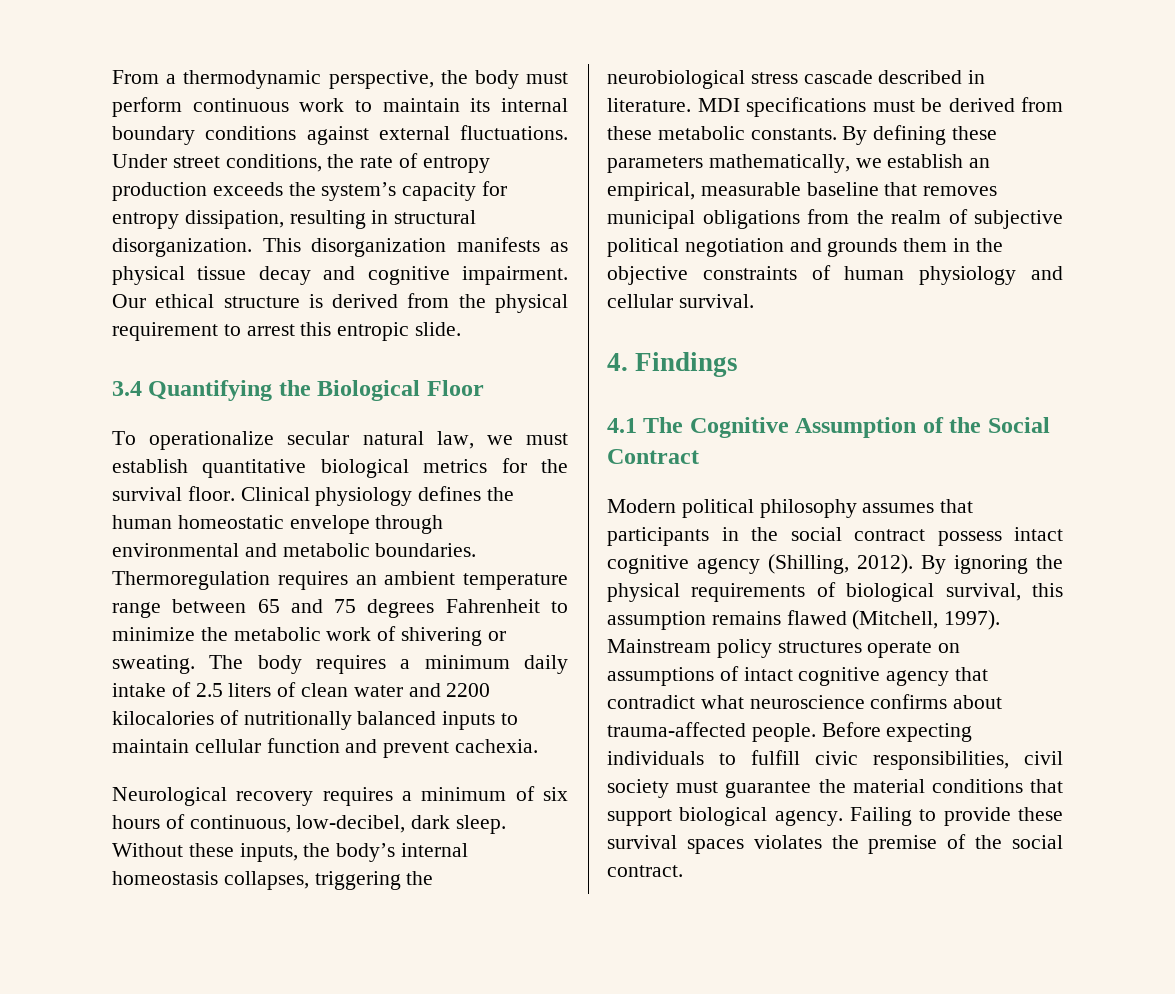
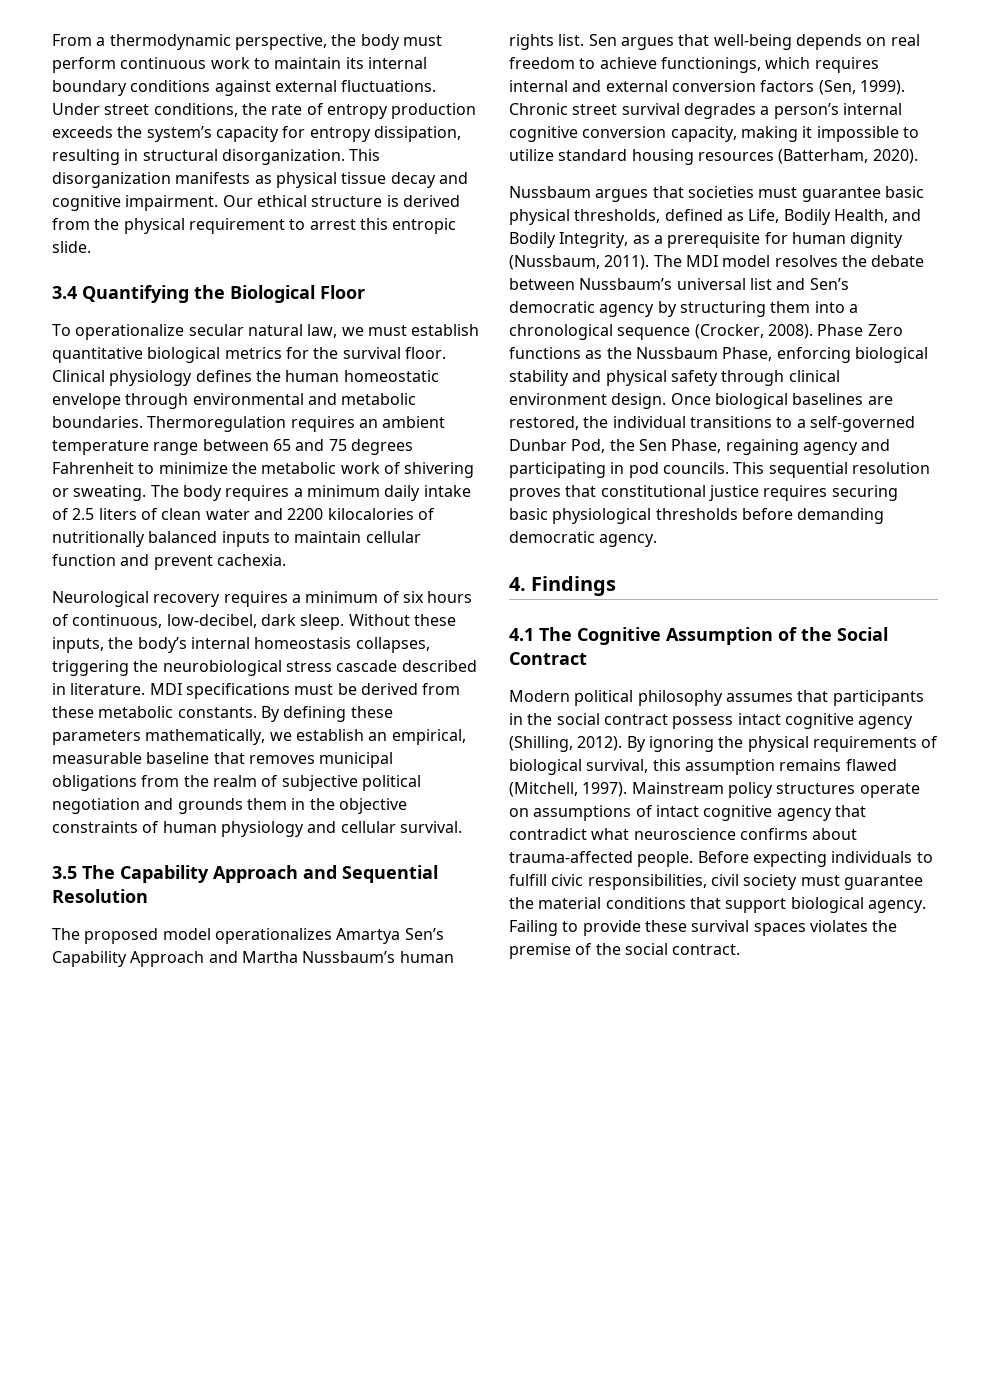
(754, 301) none -> [52,865,438,883] [52,889,148,903] [52,928,444,944] [52,951,454,967] [509,34,920,50] [509,57,879,73] [509,80,905,95] [509,103,902,119] [509,126,919,142] [509,149,918,165] [509,186,924,202] [509,209,922,225] [509,232,904,248] [509,255,925,270] [509,278,849,290] [509,301,858,317] [509,324,903,340] [509,347,928,363] [509,370,840,386] [509,393,893,409] [509,416,915,432] [509,439,891,455] [509,462,930,478] [509,485,898,501] [509,508,885,524] [509,531,658,547] // 3.5 The Capability Approach and Sequential Resolution // The proposed model operationalizes Amartya Sen’s Capability Approach and Martha Nussbaum’s human rights list. Sen argues that well-being depends on real freedom to achieve functionings, which requires internal and external conversion factors (Sen, 1999). Chronic street survival degrades a person’s internal cognitive conversion capacity, making it impossible to utilize standard housing resources (Batterham, 2020). // Nussbaum argues that societies must guarantee basic physical thresholds, defined as Life, Bodily Health, and Bodily Integrity, as a prerequisite for human dignity (Nussbaum, 2011). The MDI model resolves the debate between Nussbaum’s universal list and Sen’s democratic agency by structuring them into a chronological sequence (Crocker, 2008). Phase Zero functions as the Nussbaum Phase, enforcing biological stability and physical safety through clinical environment design. Once biological baselines are restored, the individual transitions to a self-governed Dunbar Pod, the Sen Phase, regaining agency and participating in pod councils. This sequential resolution proves that constitutional justice requires securing basic physiological thresholds before demanding democratic agency.

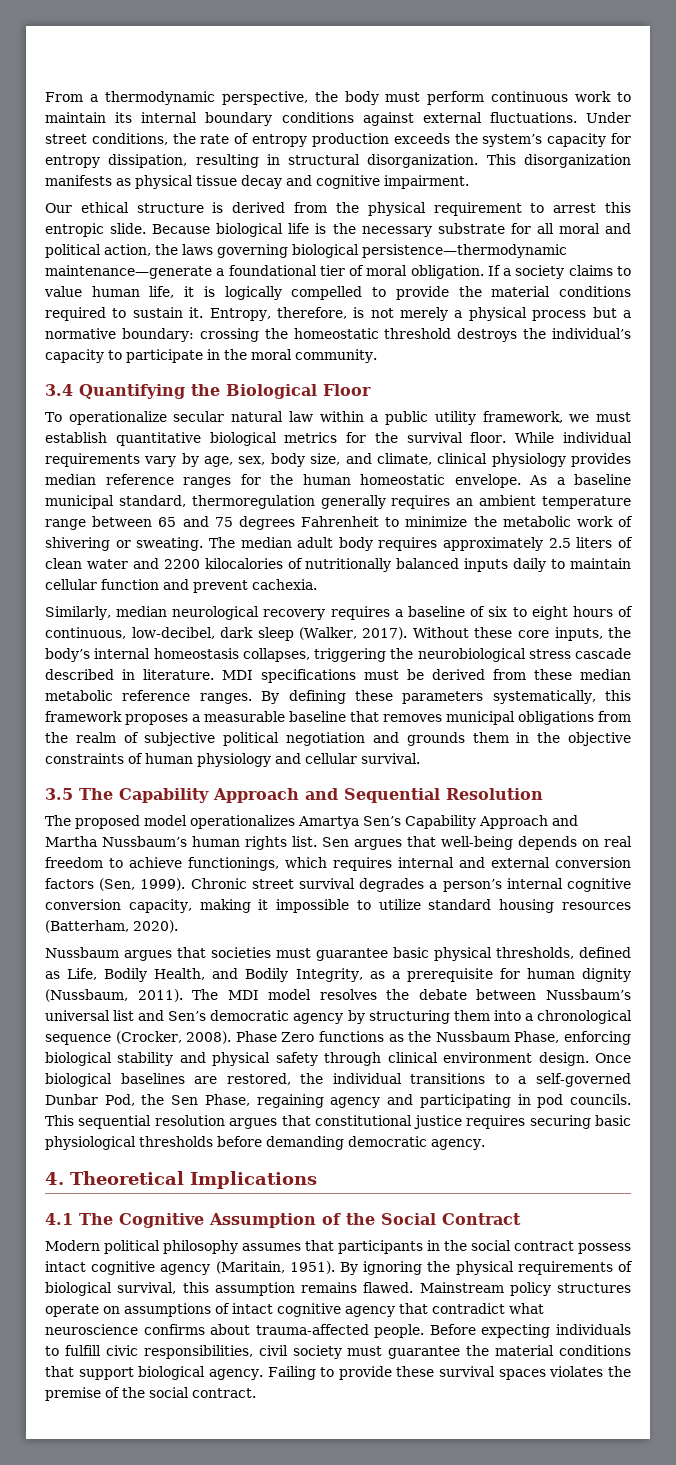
(219, 203) none -> (469, 182) //
(91, 247) none -> [152,223,631,237] [45,244,567,258] [45,265,631,279] [44,286,631,300] [45,307,631,321] [45,328,631,342] [45,349,377,363] Because biological life is the necessary substrate for all moral and political action, the laws governing biological persistence—thermodynamic maintenance—generate a foundational tier of moral obligation. If a society claims to value human life, it is logically compelled to provide the material conditions required to sustain it. Entropy, therefore, is not merely a physical process but a normative boundary: crossing the homeostatic threshold destroys the individual’s capacity to participate in the moral community.
[307,324,338,338] law, -> [288,411,563,425] law within a public utility framework,
[52,370,439,386] [52,393,417,409] [52,416,287,432] Clinical physiology defines the human homeostatic envelope through environmental and metabolic boundaries. Thermoregulation -> [515,432,633,443] [45,453,632,467] [45,474,631,488] [45,495,386,509] While individual requirements vary by age, sex, body size, and climate, clinical physiology provides median reference ranges for the human homeostatic envelope. As a baseline municipal standard, thermoregulation generally
[182,485,471,501] [52,508,69,520] body requires a minimum daily intake of -> [240,537,544,551] median adult body requires approximately
(270, 539) none -> [513,558,547,572] daily
[52,591,149,607] Neurological -> [45,606,260,620] Similarly, median neurological
[305,591,379,603] minimum -> [407,606,465,617] baseline
(424, 597) none -> [512,606,568,620] to eight
[300,614,345,630] sleep. -> [257,627,408,641] sleep (Walker, 2017).
(456, 620) none -> [517,630,549,638] core
[98,706,393,722] [52,729,466,745] metabolic constants. By defining these parameters mathematically, we establish an empirical, -> [580,669,631,680] [45,690,631,704] [45,711,200,725] median metabolic reference ranges. By defining these parameters systematically, this framework proposes a
[509,488,561,501] proves -> [229,1118,278,1129] argues
[531,576,617,596] Findings -> [70,1171,317,1189] Theoretical Implications
[509,736,623,752] (Shilling, 2012). -> [215,1261,335,1274] (Maritain, 1951).
[845,759,897,771] [509,782,628,797] flawed (Mitchell, 1997). -> [363,1282,414,1293] flawed.

